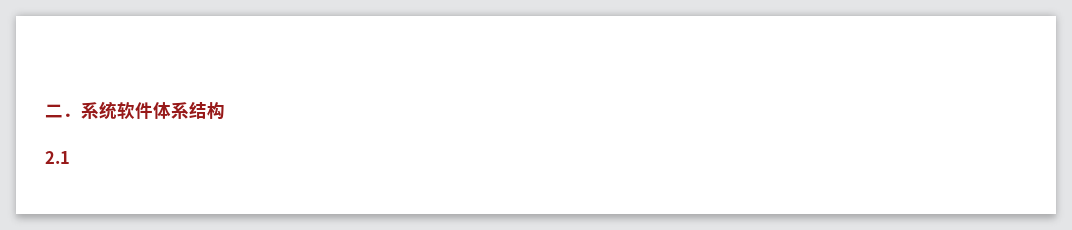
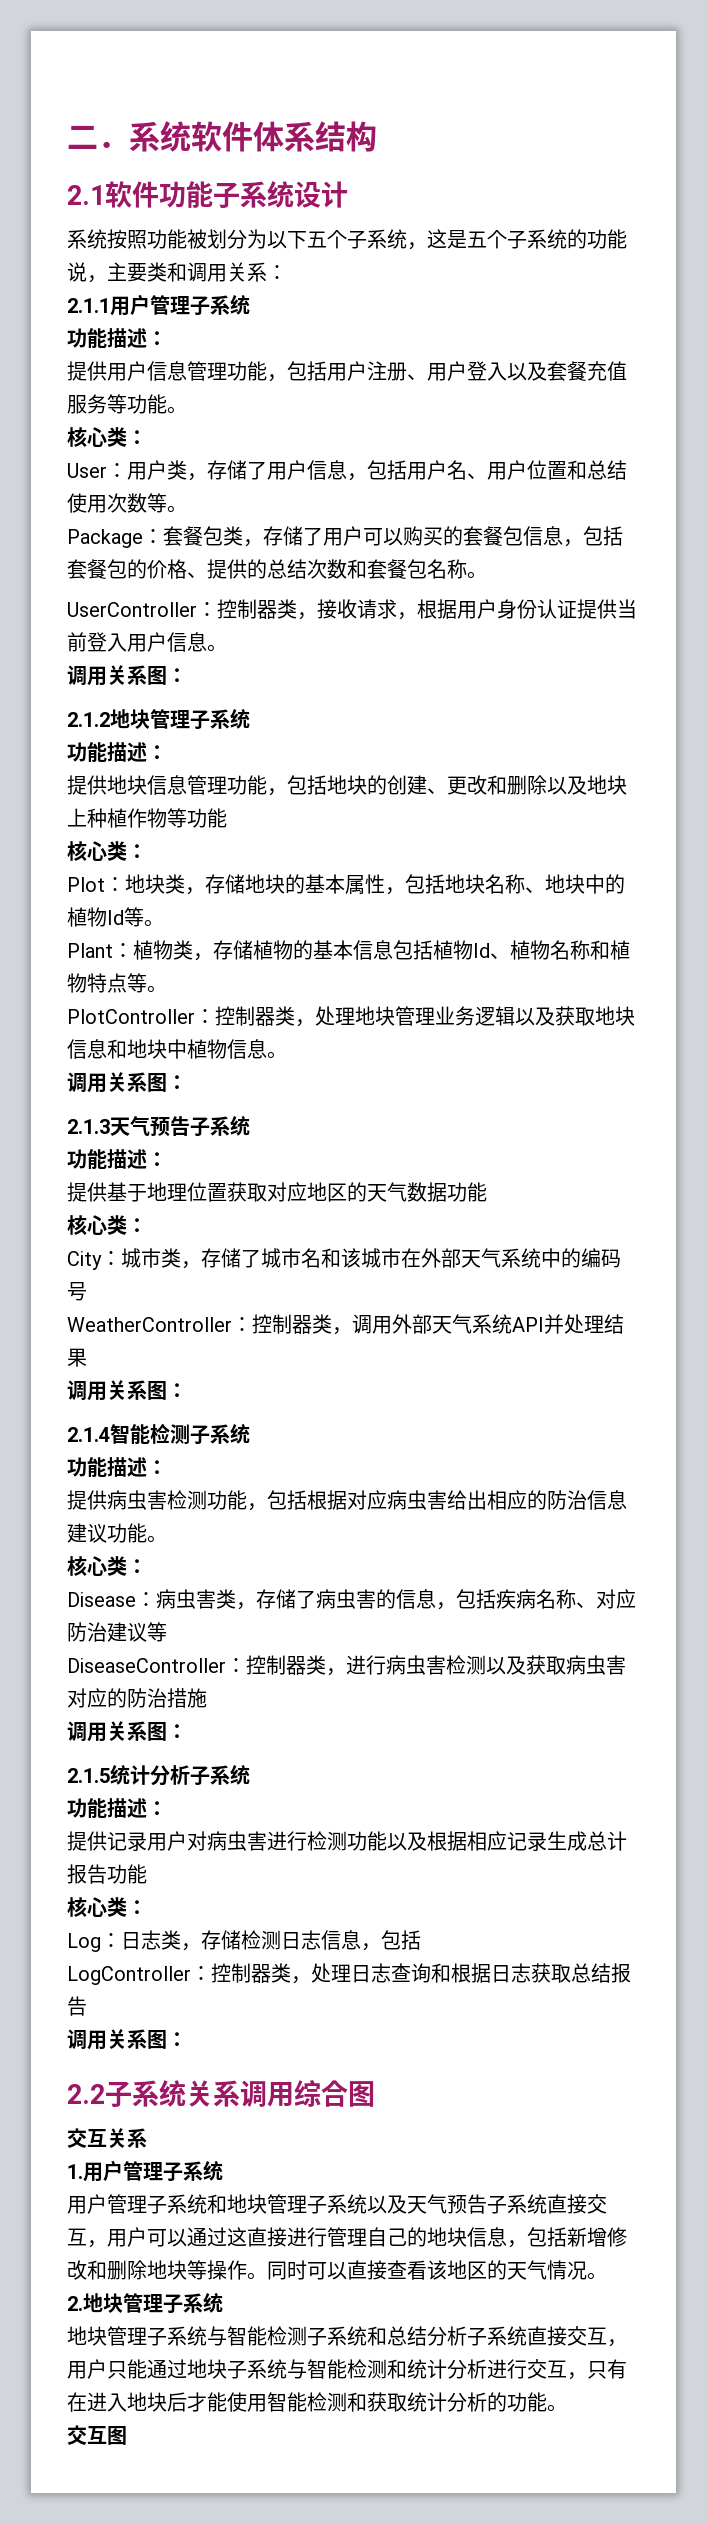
(70, 157) none -> [105,181,348,209] [67,229,627,250] [67,262,287,283] [67,294,250,316] [67,328,167,348] [67,361,627,382] [67,394,187,414] [67,427,147,447] [67,460,627,481] [67,493,187,513] [67,526,623,548] [67,559,487,579] [67,599,637,620] [67,632,227,652] [67,665,187,686] [67,708,250,730] [67,742,167,762] [67,775,627,796] [67,808,227,828] [67,841,147,861] [67,874,625,895] [67,907,164,927] [67,940,630,961] [67,973,167,993] [67,1006,635,1027] [67,1039,287,1059] [67,1072,187,1093] [67,1115,250,1137] [67,1149,167,1169] [67,1182,487,1202] [67,1215,147,1235] [67,1248,621,1270] [67,1282,87,1301] [67,1314,624,1335] [67,1348,87,1367] [67,1380,187,1401] [67,1423,250,1445] [67,1457,167,1477] [67,1490,627,1511] [67,1523,167,1543] [67,1556,147,1576] [67,1589,636,1610] [67,1622,167,1642] [67,1655,626,1676] [67,1688,207,1708] [67,1721,187,1742] [67,1764,250,1786] [67,1798,167,1818] [67,1831,627,1851] [67,1864,147,1884] [67,1897,147,1917] [67,1930,421,1952] [67,1963,631,1985] [67,1996,87,2016] [67,2029,187,2050] [67,2080,375,2108] [67,2128,147,2148] [67,2160,223,2182] [67,2194,607,2214] [67,2227,627,2248] [67,2260,607,2280] [67,2292,223,2314] [67,2326,627,2347] [67,2359,627,2380] [67,2392,567,2412] [67,2425,127,2445] 软件功能子系统设计 // 系统按照功能被划分为以下五个子系统，这是五个子系统的功能说，主要类和调用关系： // 2.1.1用户管理子系统 // 功能描述： // 提供用户信息管理功能，包括用户注册、用户登入以及套餐充值服务等功能。 // 核心类： // User：用户类，存储了用户信息，包括用户名、用户位置和总结使用次数等。 // Package：套餐包类，存储了用户可以购买的套餐包信息，包括套餐包的价格、提供的总结次数和套餐包名称。 // UserController：控制器类，接收请求，根据用户身份认证提供当前登入用户信息。 // 调用关系图： // 2.1.2地块管理子系统 // 功能描述： // 提供地块信息管理功能，包括地块的创建、更改和删除以及地块上种植作物等功能 // 核心类： // Plot：地块类，存储地块的基本属性，包括地块名称、地块中的植物Id等。 // Plant：植物类，存储植物的基本信息包括植物Id、植物名称和植物特点等。 // PlotController：控制器类，处理地块管理业务逻辑以及获取地块信息和地块中植物信息。 // 调用关系图： // 2.1.3天气预告子系统 // 功能描述： // 提供基于地理位置获取对应地区的天气数据功能 // 核心类： // City：城市类，存储了城市名和该城市在外部天气系统中的编码号 // WeatherController：控制器类，调用外部天气系统API并处理结果 // 调用关系图： // 2.1.4智能检测子系统 // 功能描述： // 提供病虫害检测功能，包括根据对应病虫害给出相应的防治信息建议功能。 // 核心类： // Disease：病虫害类，存储了病虫害的信息，包括疾病名称、对应防治建议等 // DiseaseController：控制器类，进行病虫害检测以及获取病虫害对应的防治措施 // 调用关系图： // 2.1.5统计分析子系统 // 功能描述： // 提供记录用户对病虫害进行检测功能以及根据相应记录生成总计报告功能 // 核心类： // Log：日志类，存储检测日志信息，包括 // LogController：控制器类，处理日志查询和根据日志获取总结报告 // 调用关系图： // 2.2子系统关系调用综合图 // 交互关系 // 1.用户管理子系统 // 用户管理子系统和地块管理子系统以及天气预告子系统直接交互，用户可以通过这直接进行管理自己的地块信息，包括新增修改和删除地块等操作。同时可以直接查看该地区的天气情况。 // 2.地块管理子系统 // 地块管理子系统与智能检测子系统和总结分析子系统直接交互，用户只能通过地块子系统与智能检测和统计分析进行交互，只有在进入地块后才能使用智能检测和获取统计分析的功能。 // 交互图

